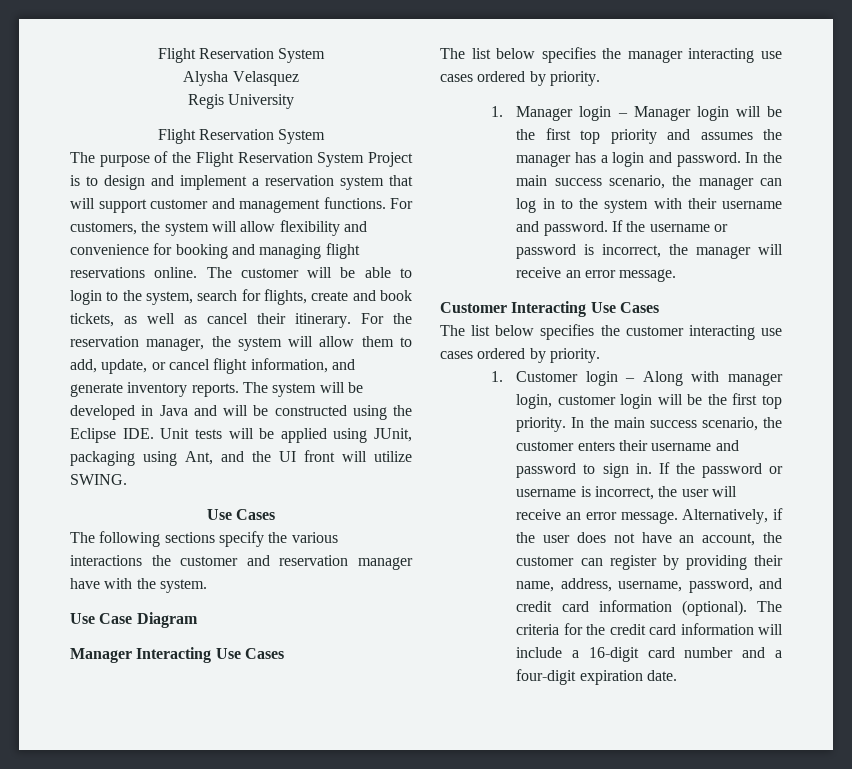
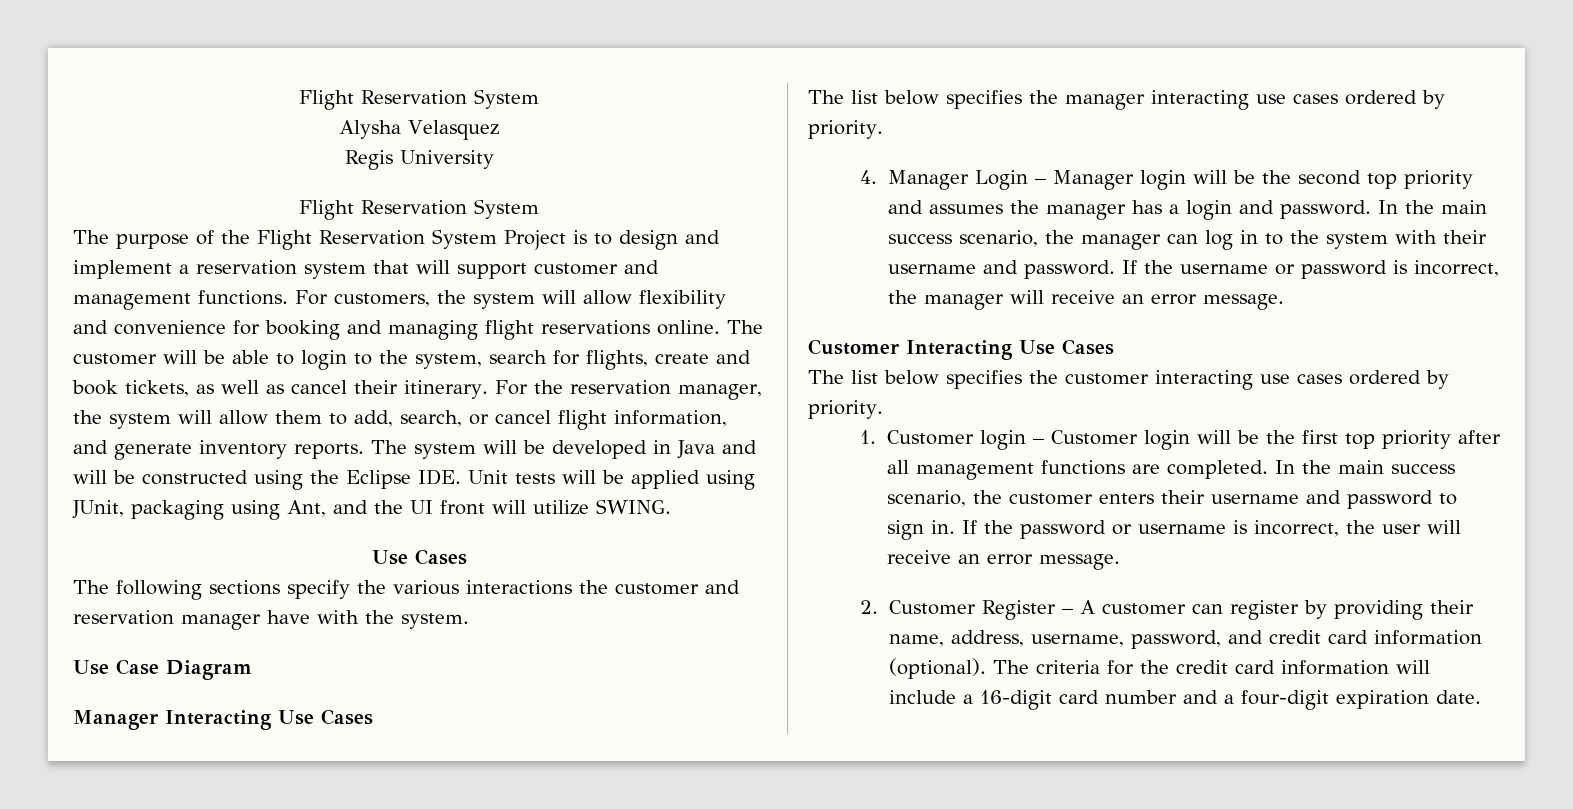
[101,359,148,374] update, -> [400,410,462,427] search,
[490,106,612,121] 1. Manager login -> [860,170,1028,190] 4. Manager Login
[545,128,571,140] first -> [1297,170,1361,185] second
[642,371,783,386] [516,393,782,409] [516,417,567,432] Along with manager login, customer login will be the first top priority. -> [1050,430,1501,450] [886,460,1268,480] Customer login will be the first top priority after all management functions are completed.
[682,508,783,524] [516,532,782,546] Alternatively, if the user does not have an account, the -> [860,600,1095,620] // 2. Customer Register – A

